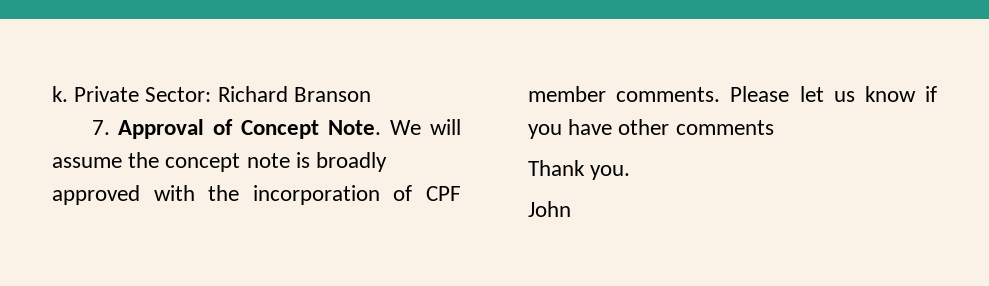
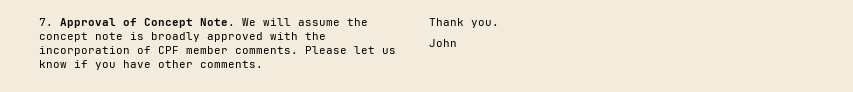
[52,86,371,102] k. Private Sector: Richard Branson // -> (39, 22) none
[675,120,774,135] comments -> [200,60,263,68] comments.

